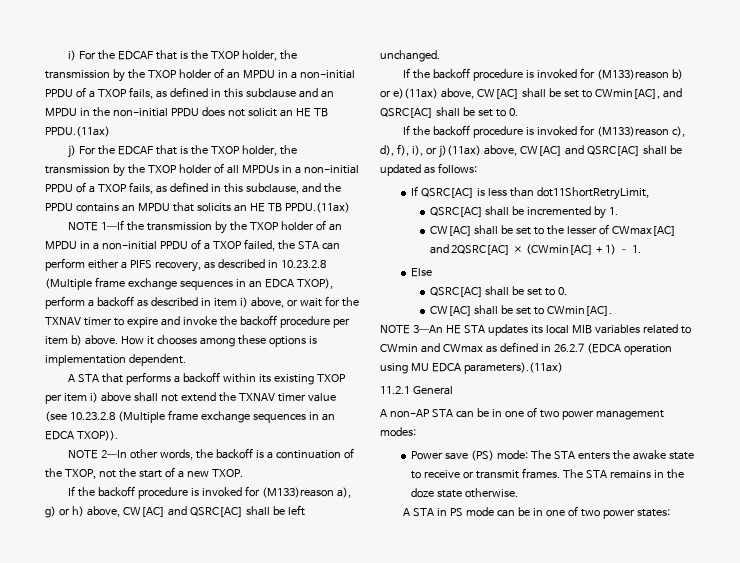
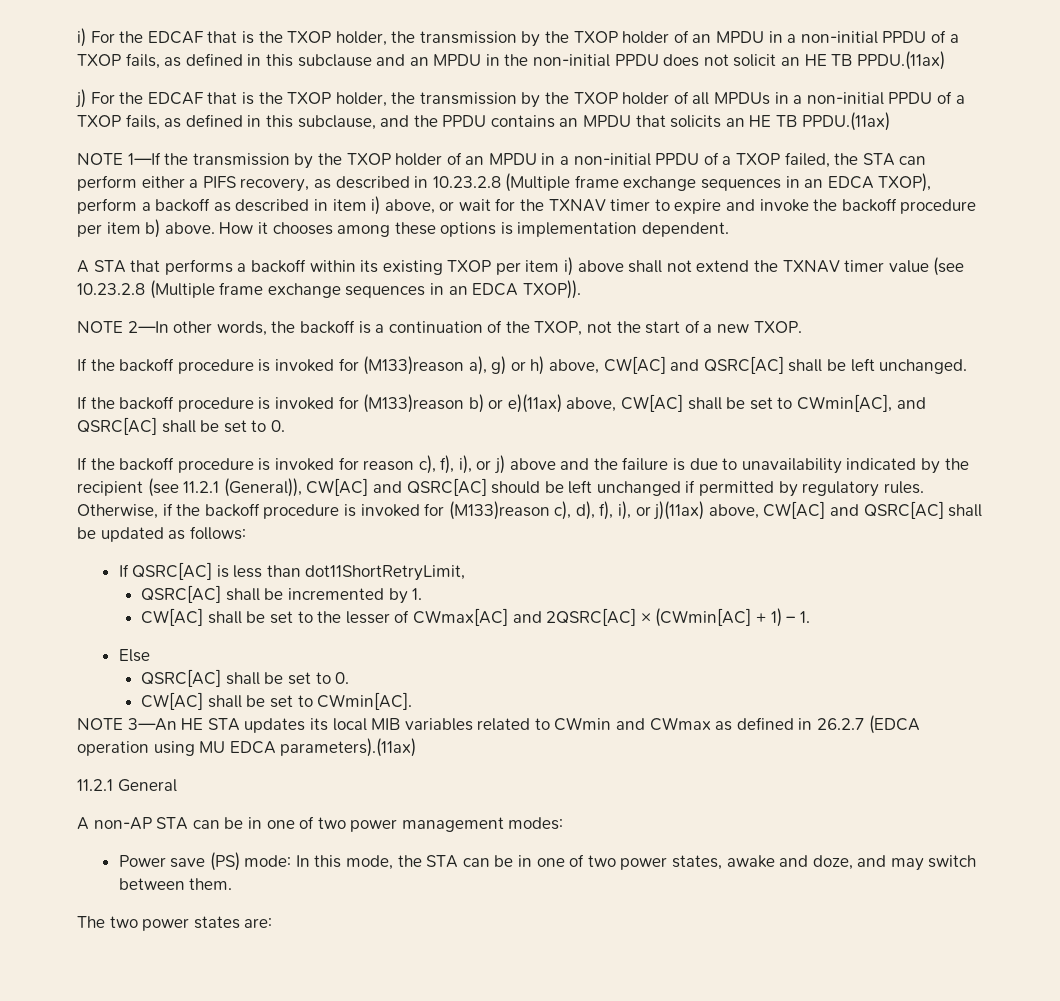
(596, 130) none -> [363,455,969,474] [77,478,924,497] [77,503,445,519] reason c), f), i), or j) above and the failure is due to unavailability indicated by the recipient (see 11.2.1 (General)), CW[AC] and QSRC[AC] should be left unchanged if permitted by regulatory rules. Otherwise, if the backoff procedure is invoked for
[530,450,694,460] [410,468,684,479] [410,488,518,498] [403,506,670,519] The STA enters the awake state to receive or transmit frames. The STA remains in the doze state otherwise. // A STA in PS mode can be in one of two power states: -> [295,854,977,871] [118,878,233,890] [77,916,273,931] In this mode, the STA can be in one of two power states, awake and doze, and may switch between them. // The two power states are:

